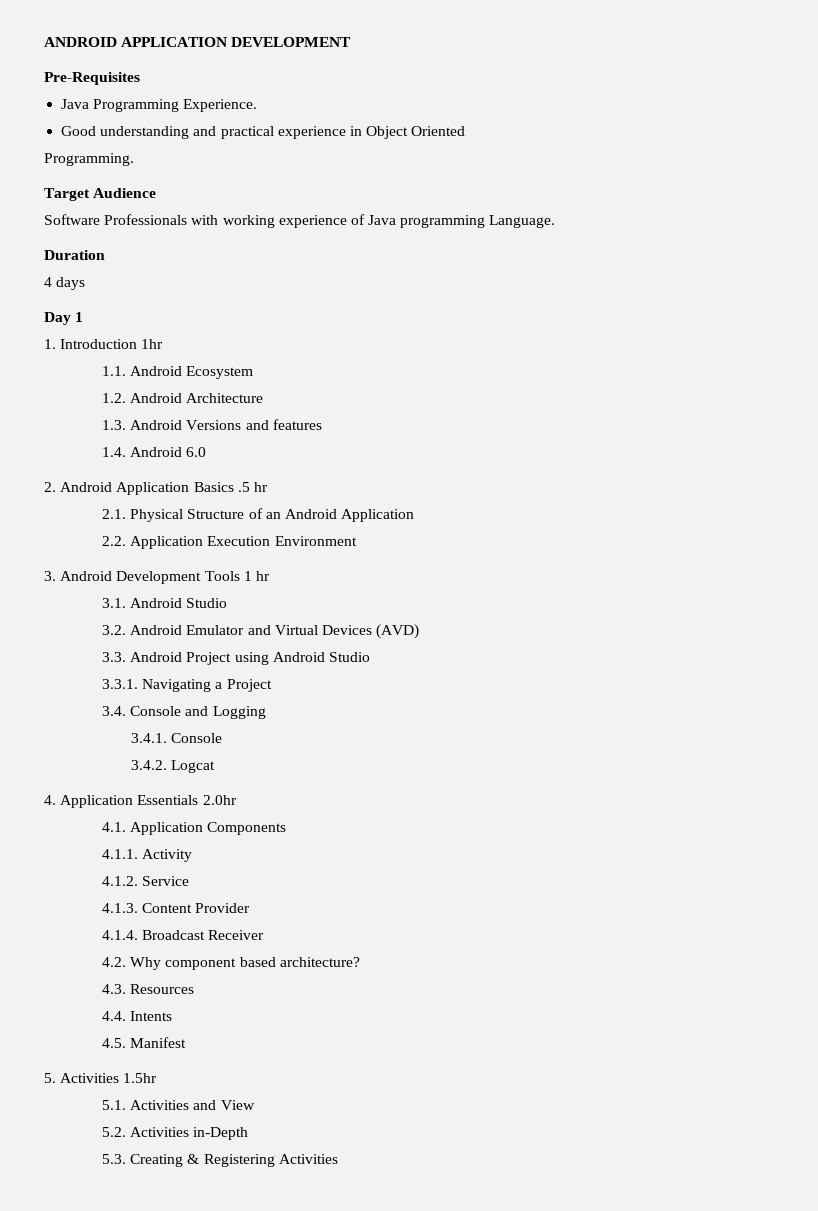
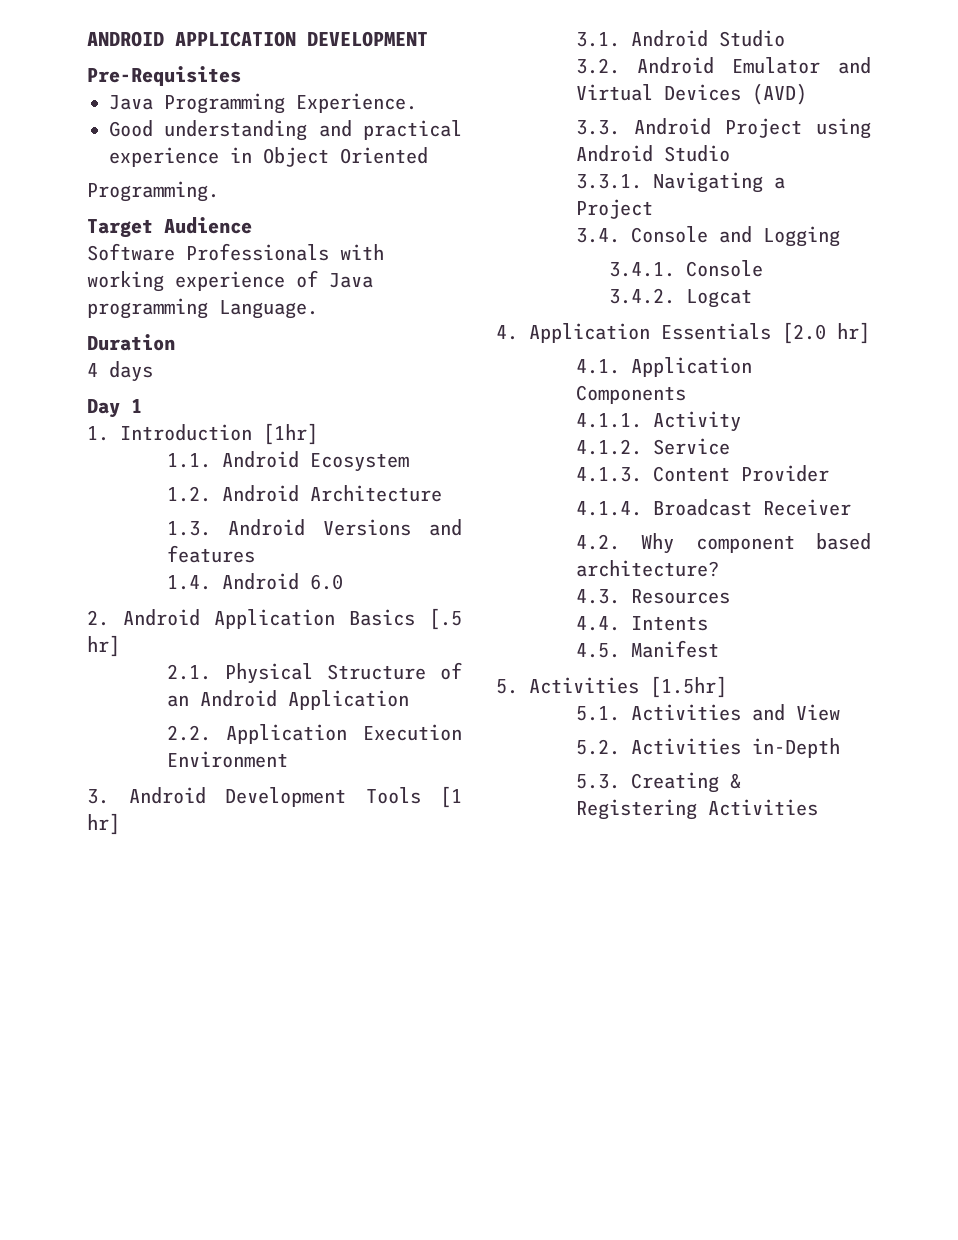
[141,339,164,349] 1hr -> [263,423,318,445] [1hr]
[237,482,268,492] .5 hr -> [429,608,462,630] [87,635,120,657] [.5 hr]
[243,571,270,581] 1 hr -> [440,786,462,808] [87,813,120,835] [1 hr]
[202,795,237,805] 2.0hr -> [782,322,870,344] [2.0 hr]
[123,1073,158,1083] 1.5hr -> [650,676,727,698] [1.5hr]

